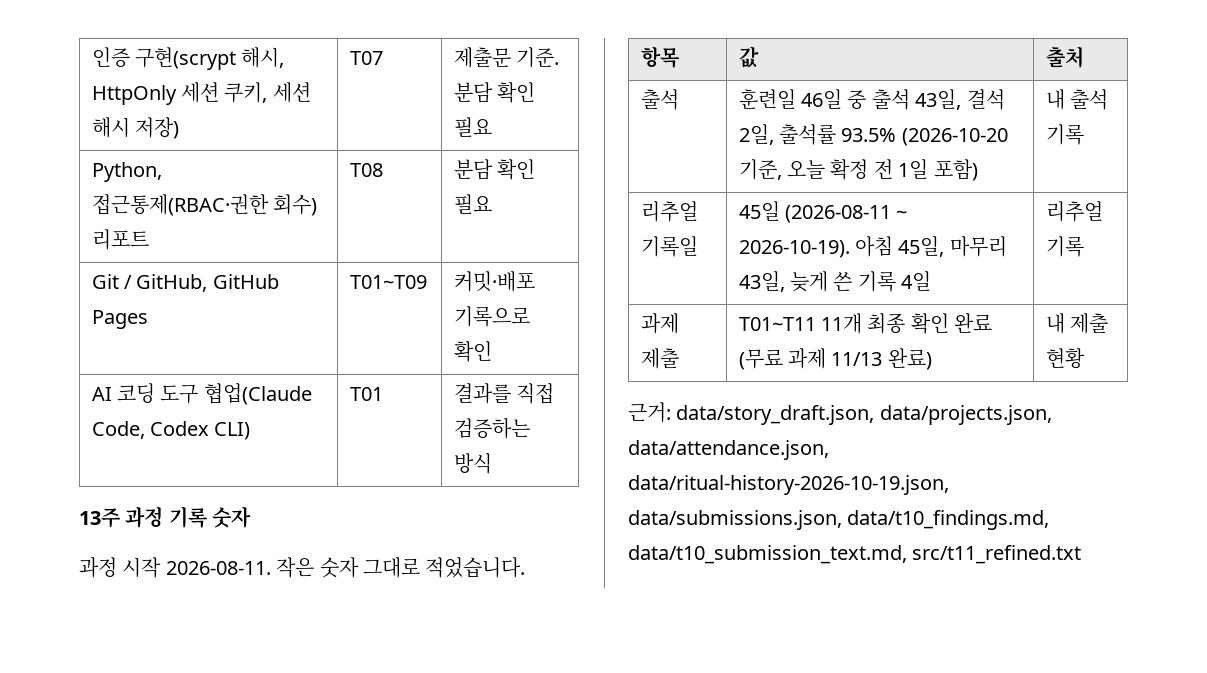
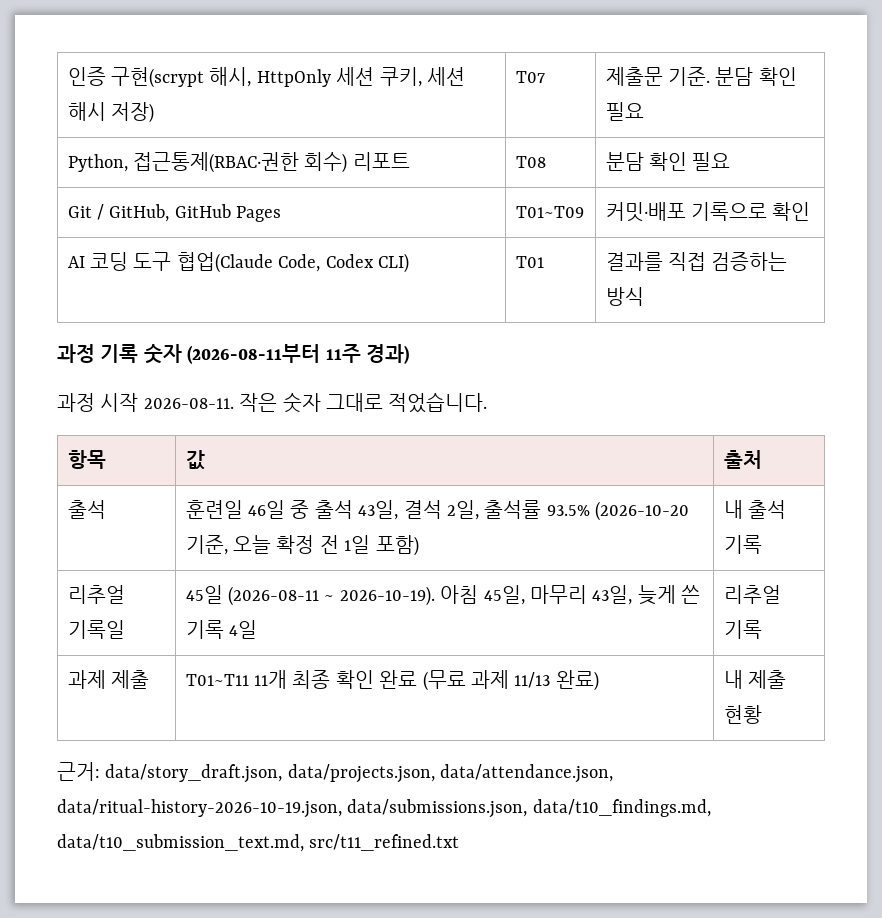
[79,508,120,528] 13주 -> (644, 296) none
(252, 517) none -> [187,344,409,364] (2026-08-11부터 11주 경과)

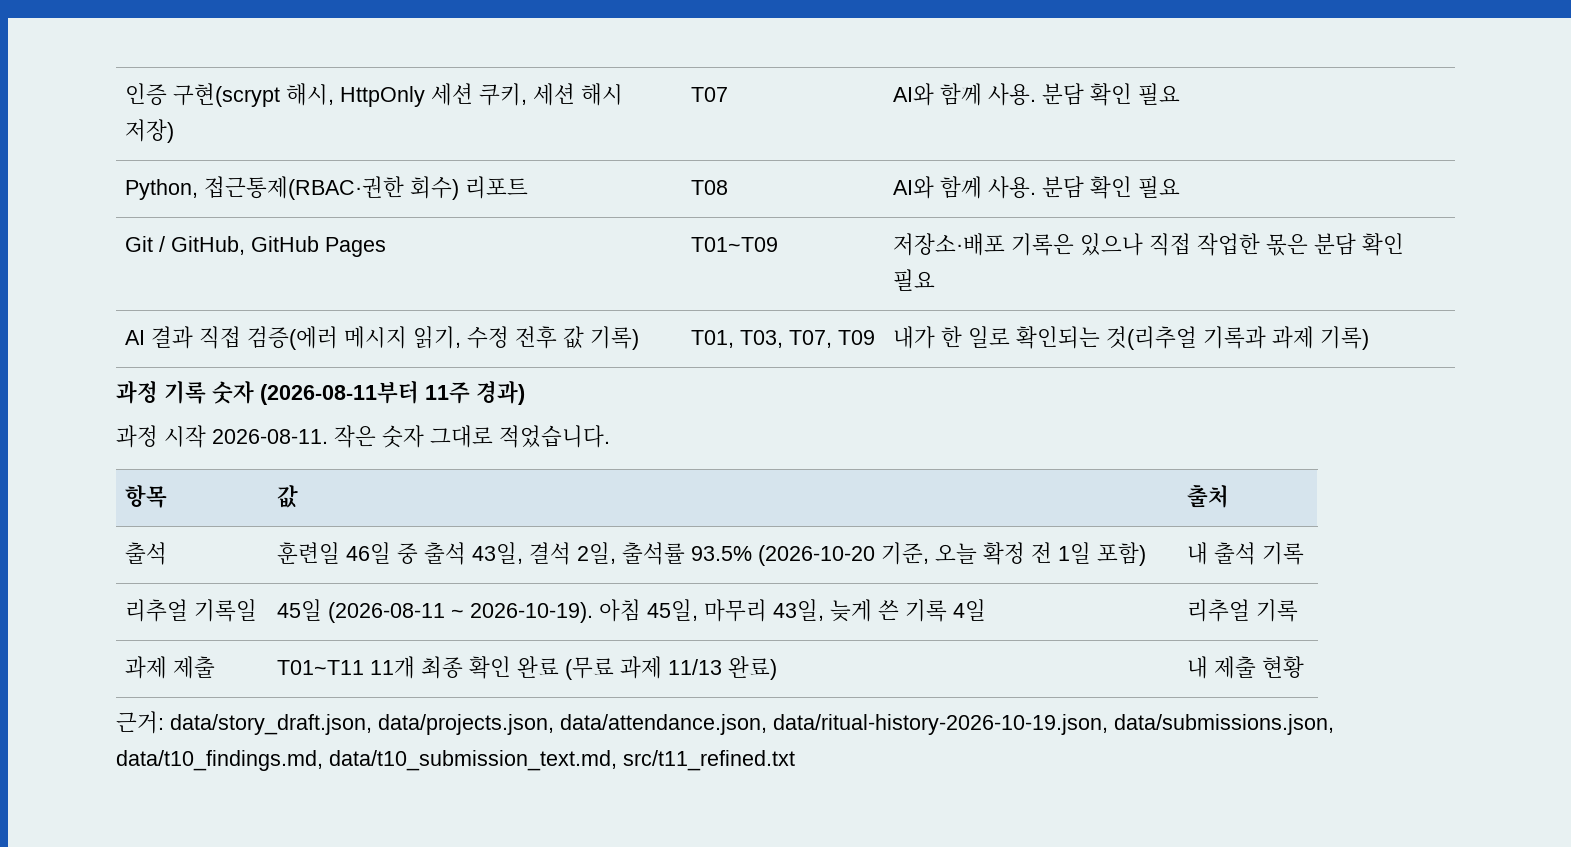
[605,67,710,86] 제출문 기준. -> [892,83,1036,106] AI와 함께 사용.
(546, 162) none -> [892,176,1036,199] AI와 함께 사용.
[605,202,811,222] 커밋·배포 기록으로 확인 -> [892,233,1404,256] [892,269,935,291] 저장소·배포 기록은 있으나 직접 작업한 몫은 분담 확인 필요
[89,252,409,273] [515,256,544,268] [605,252,788,271] [605,287,644,306] 코딩 도구 협업(Claude Code, Codex CLI) | T01 | 결과를 직접 검증하는 방식 -> [150,326,639,350] [690,330,875,348] [892,326,1369,350] 결과 직접 검증(에러 메시지 읽기, 수정 전후 값 기록) | T01, T03, T07, T09 | 내가 한 일로 확인되는 것(리추얼 기록과 과제 기록)

